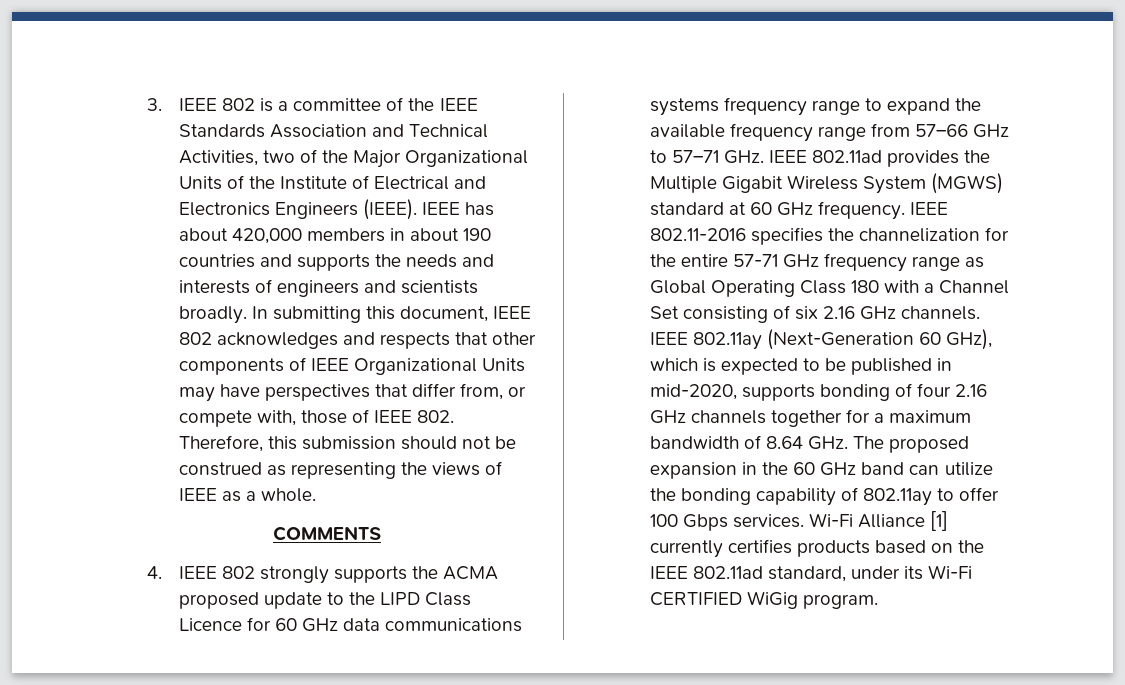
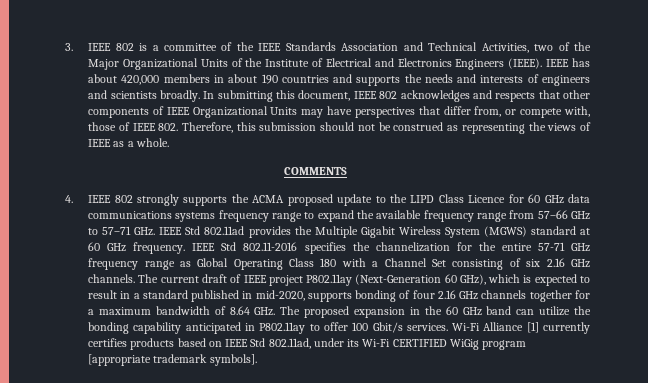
(807, 156) none -> [185,226,201,235] Std
(949, 208) none -> [221,242,237,251] Std
[649,332,762,350] IEEE 802.11ay -> [138,274,353,286] The current draft of IEEE project P802.11ay
[825,358,847,371] be -> [88,290,188,299] result in a standard
[840,487,933,506] of 802.11ay -> [185,322,306,334] anticipated in P802.11ay
[682,514,728,531] Gbps -> [372,322,403,333] Gbit/s
[958,540,985,553] [649,566,846,582] the IEEE 802.11ad standard, -> [225,338,311,349] IEEE Std 802.11ad,
[802,594,878,609] program. -> [481,340,526,350] [88,354,257,366] program [appropriate trademark symbols].

